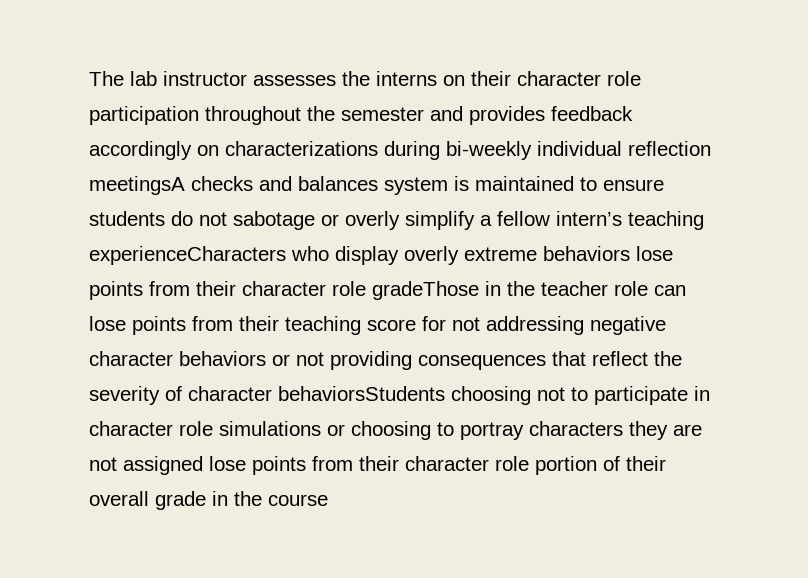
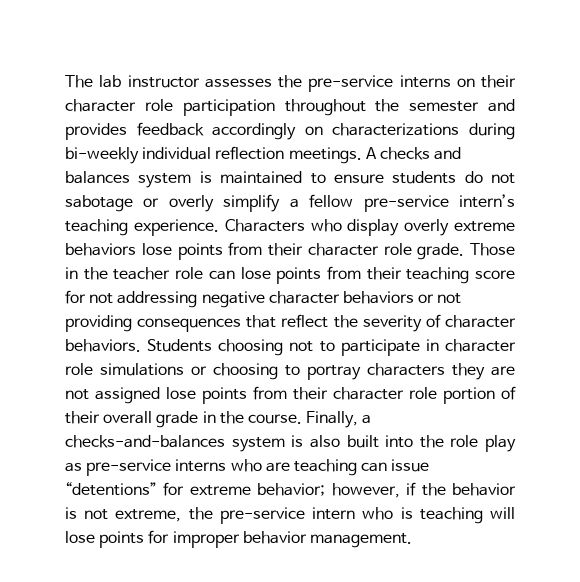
(370, 78) none -> [308,75,394,92] pre-service
[89,176,185,195] meetingsA -> [288,147,377,164] meetings. A
(550, 218) none -> [363,195,449,212] pre-service
[89,246,286,265] experienceCharacters -> [133,219,305,236] experience. Characters
[372,281,479,300] gradeThose -> [417,243,515,260] grade. Those
[278,386,445,401] behaviorsStudents -> [65,339,213,352] behaviors. Students
[268,494,328,506] course -> [247,411,372,428] [65,435,516,452] [65,459,430,476] [65,482,516,498] [65,507,515,524] [65,530,412,548] course. Finally, a checks-and-balances system is also built into the role play as pre-service interns who are teaching can issue “detentions” for extreme behavior; however, if the behavior is not extreme, the pre-service intern who is teaching will lose points for improper behavior management.

